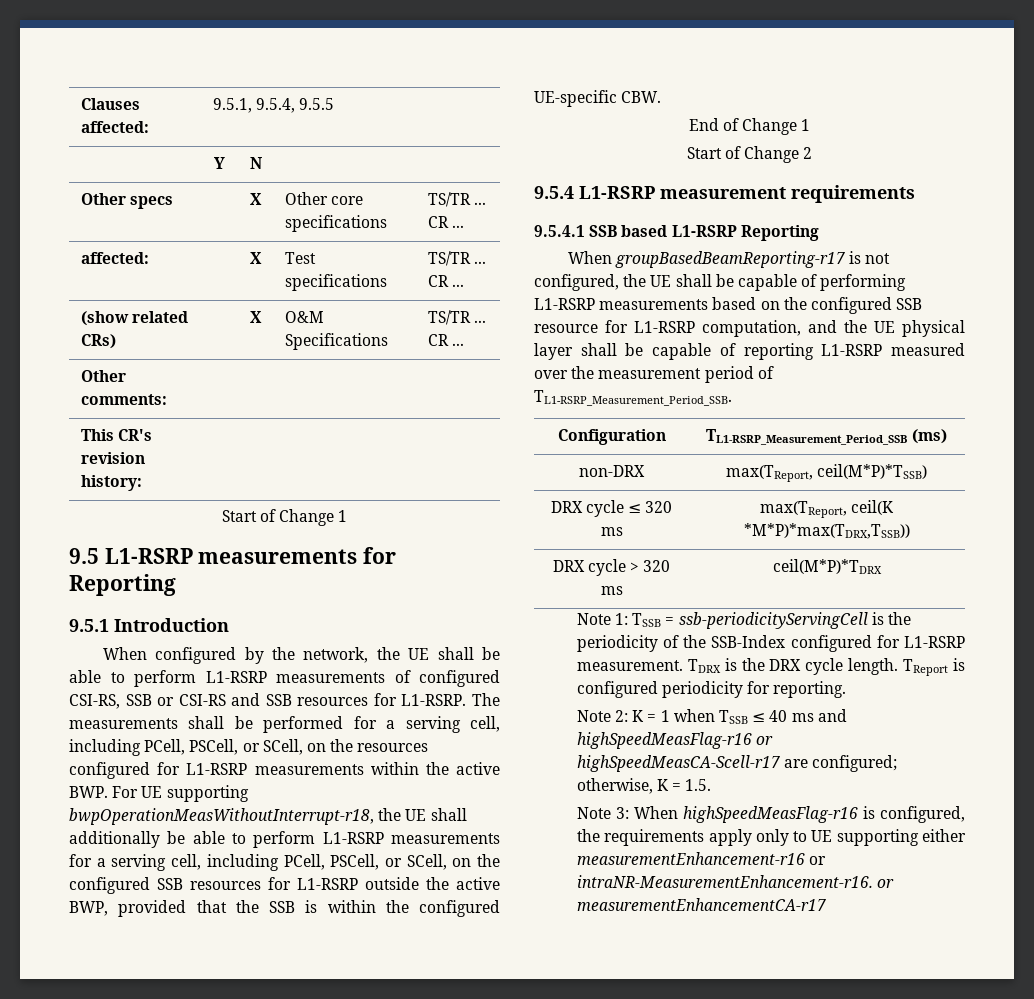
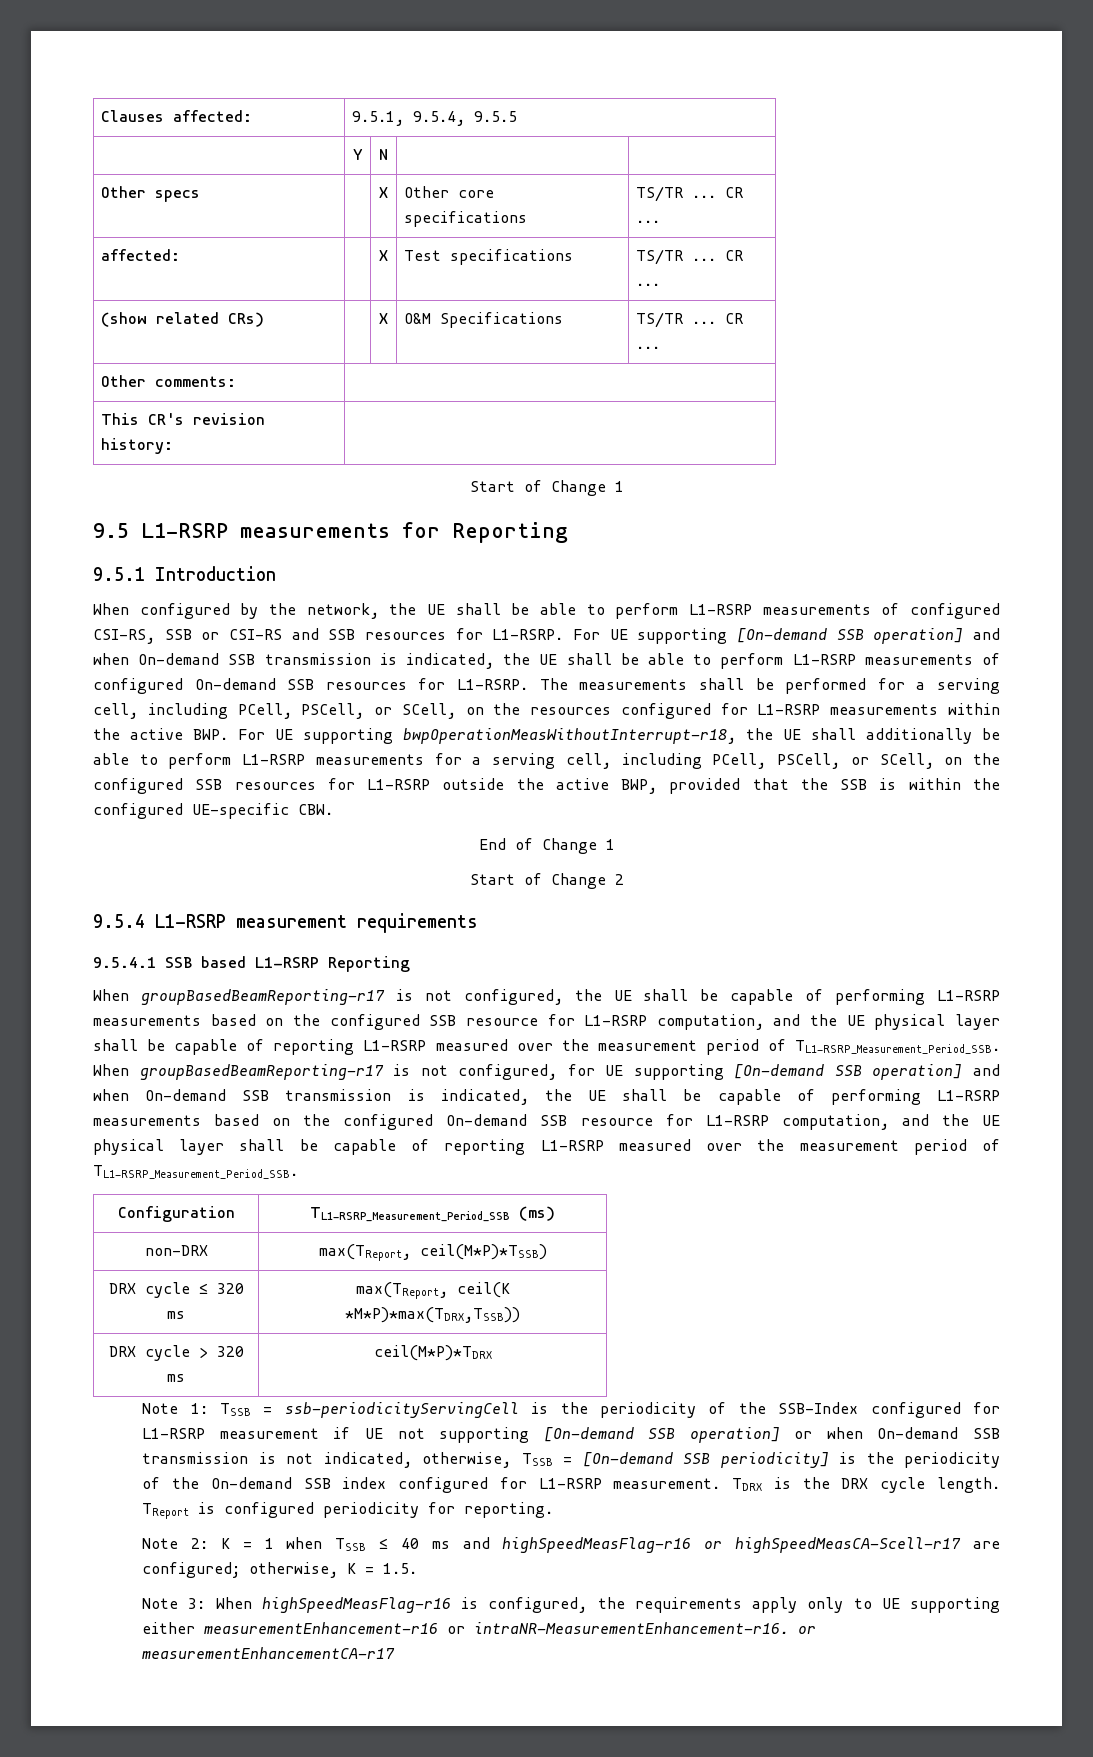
(467, 700) none -> [573,628,1000,644] [93,653,1001,669] [93,678,529,694] For UE supporting [On-demand SSB operation] and when On-demand SSB transmission is indicated, the UE shall be able to perform L1-RSRP measurements of configured On-demand SSB resources for L1-RSRP.
(732, 398) none -> [93,1064,1000,1080] [93,1089,1001,1105] [93,1114,1001,1130] [93,1139,1001,1155] [93,1165,298,1179] When groupBasedBeamReporting-r17 is not configured, for UE supporting [On-demand SSB operation] and when On-demand SSB transmission is indicated, the UE shall be capable of performing L1-RSRP measurements based on the configured On-demand SSB resource for L1-RSRP computation, and the UE physical layer shall be capable of reporting L1-RSRP measured over the measurement period of TL1-RSRP_Measurement_Period_SSB.
(965, 642) none -> [219,1427,1000,1443] [142,1452,1001,1468] [142,1477,602,1493] measurement if UE not supporting [On-demand SSB operation] or when On-demand SSB transmission is not indicated, otherwise, TSSB = [On-demand SSB periodicity] is the periodicity of the On-demand SSB index configured for L1-RSRP

